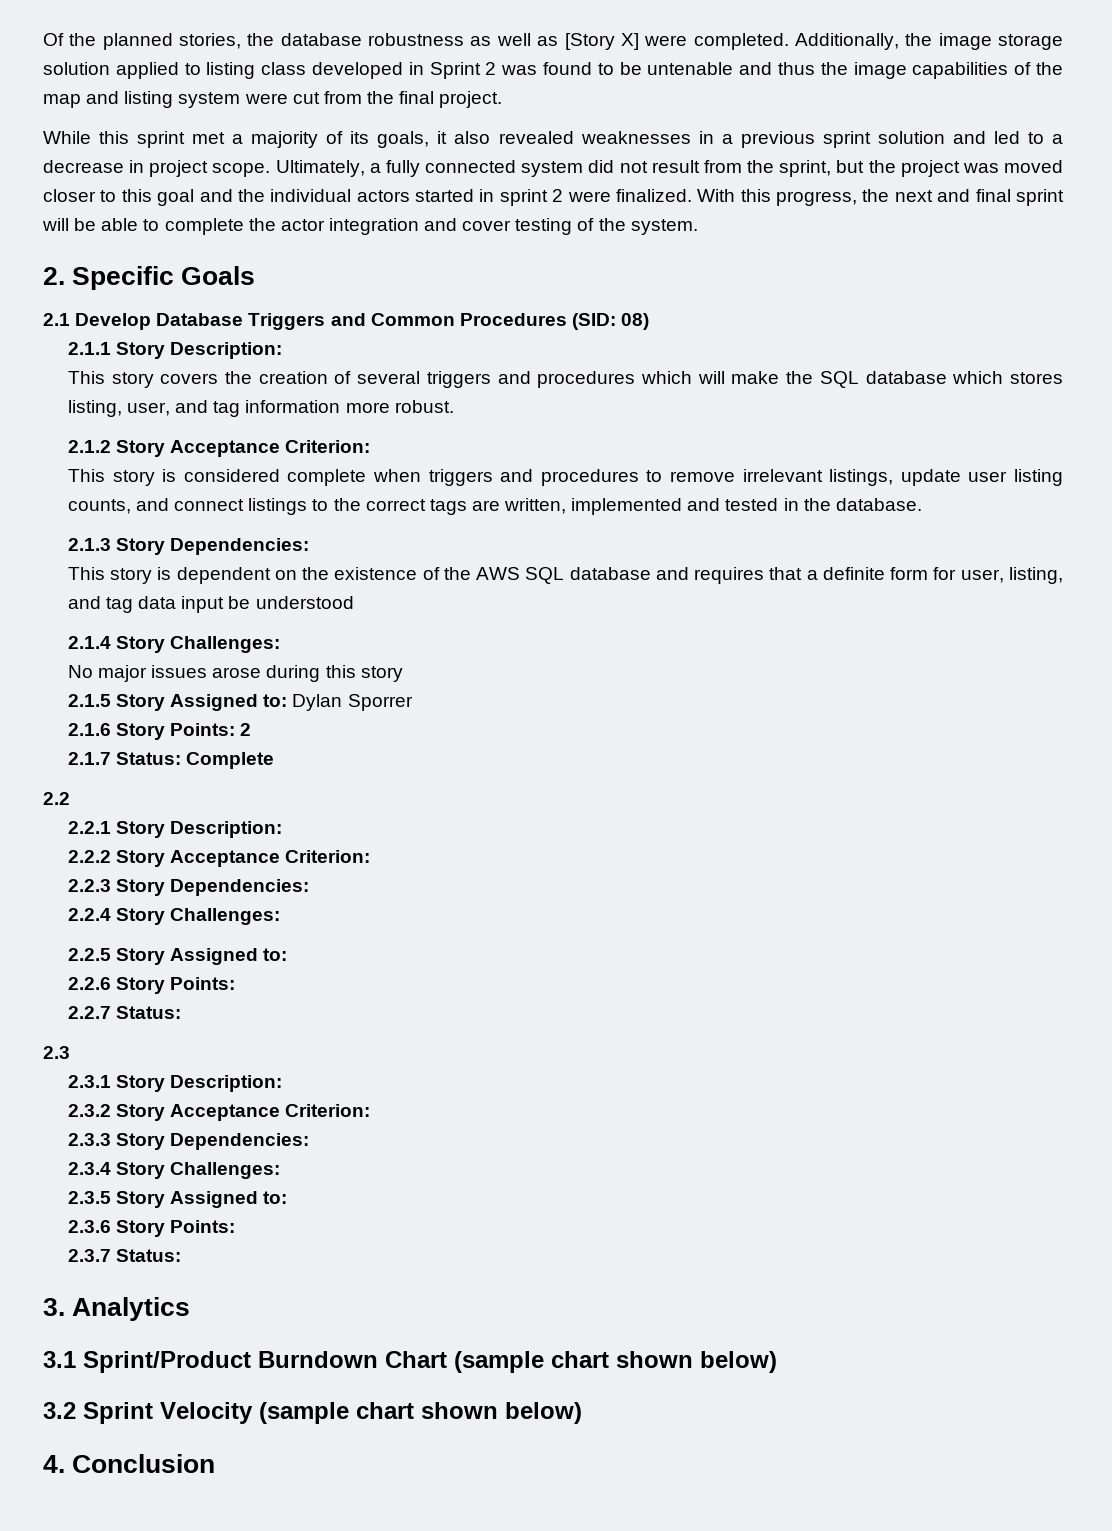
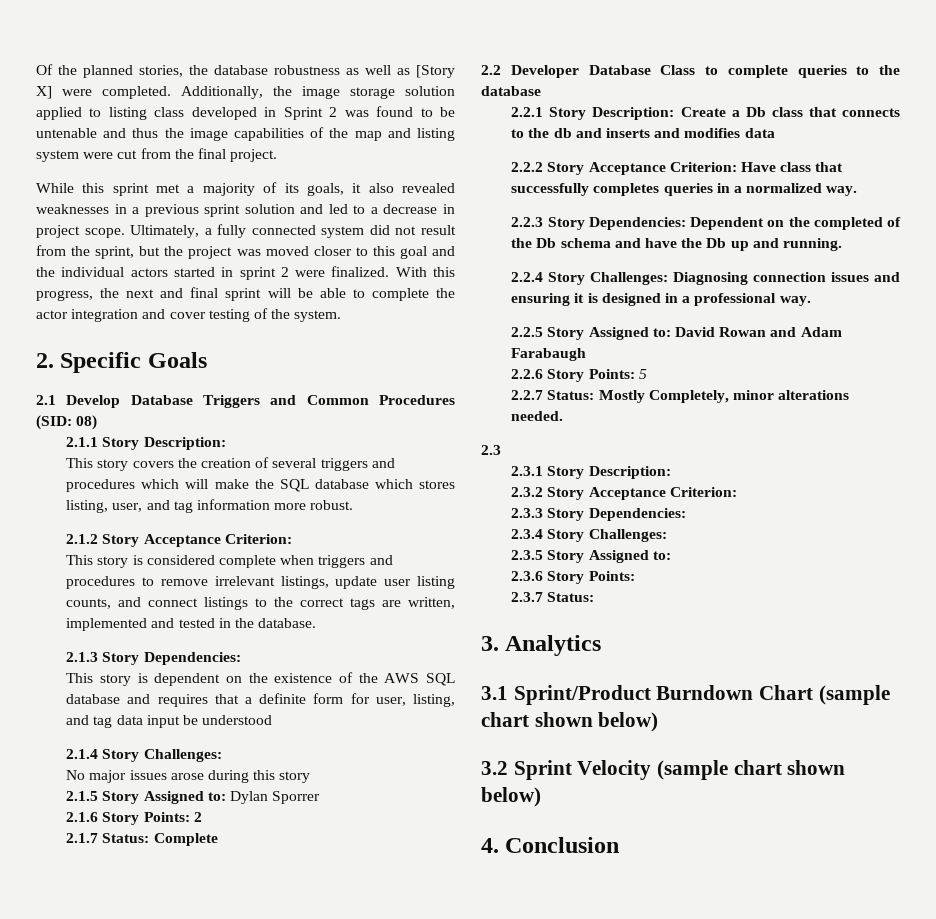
[67,821,283,838] [67,850,371,867] [67,879,310,896] [67,908,281,925] // 2.2.1 Story Description: // 2.2.2 Story Acceptance Criterion: // 2.2.3 Story Dependencies: // 2.2.4 Story Challenges: -> [510,65,900,78] [481,86,541,96] [511,107,900,120] [511,128,775,138] [511,162,844,175] [511,183,858,196] [511,217,902,230] [511,238,842,251] [511,272,900,285] [511,293,811,306] Developer Database Class to complete queries to the database // 2.2.1 Story Description: Create a Db class that connects to the db and inserts and modifies data // 2.2.2 Story Acceptance Criterion: Have class that successfully completes queries in a normalized way. // 2.2.3 Story Dependencies: Dependent on the completed of the Db schema and have the Db up and running. // 2.2.4 Story Challenges: Diagnosing connection issues and ensuring it is designed in a professional way.
(288, 954) none -> [675,327,842,337] [511,348,587,361] David Rowan and Adam Farabaugh
(236, 983) none -> [638,369,647,379] 5
(182, 1012) none -> [598,390,850,403] [511,411,564,421] Mostly Completely, minor alterations needed.

